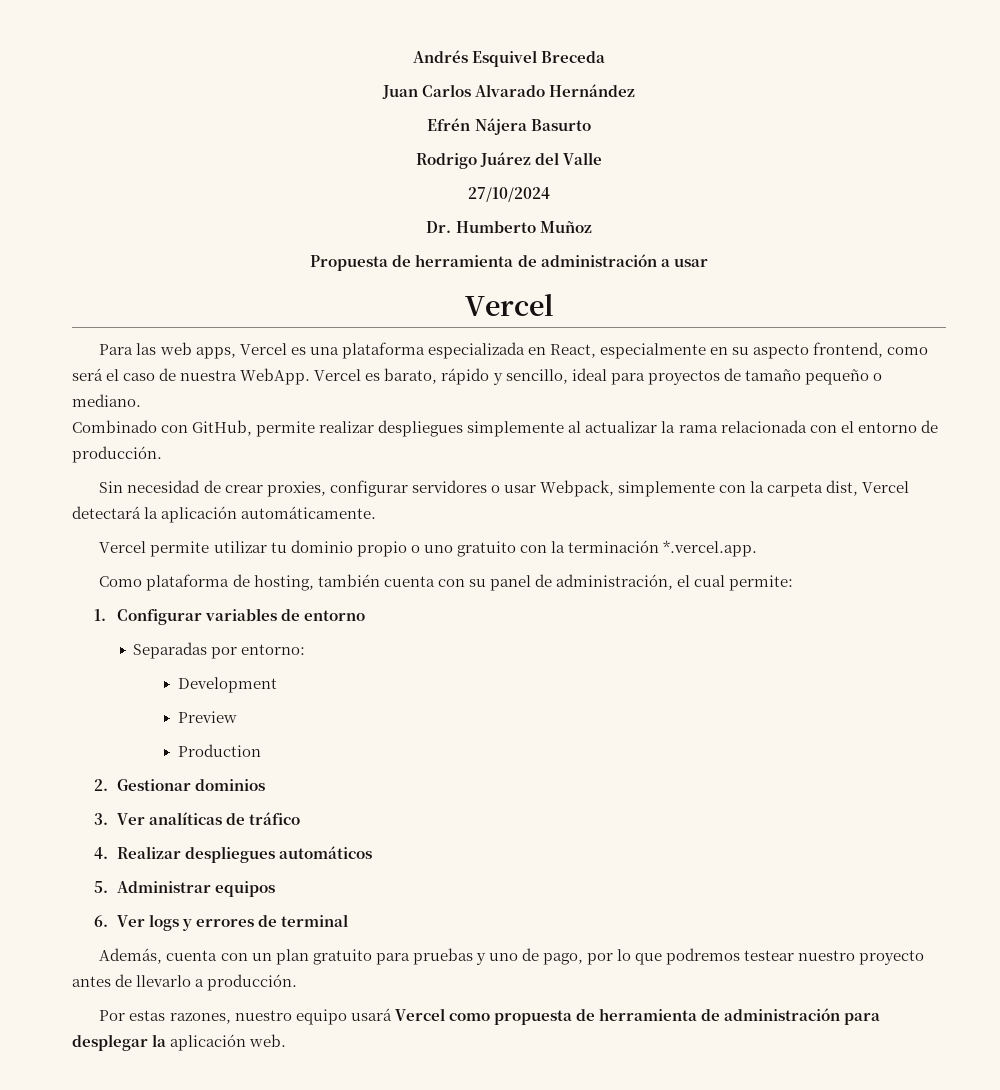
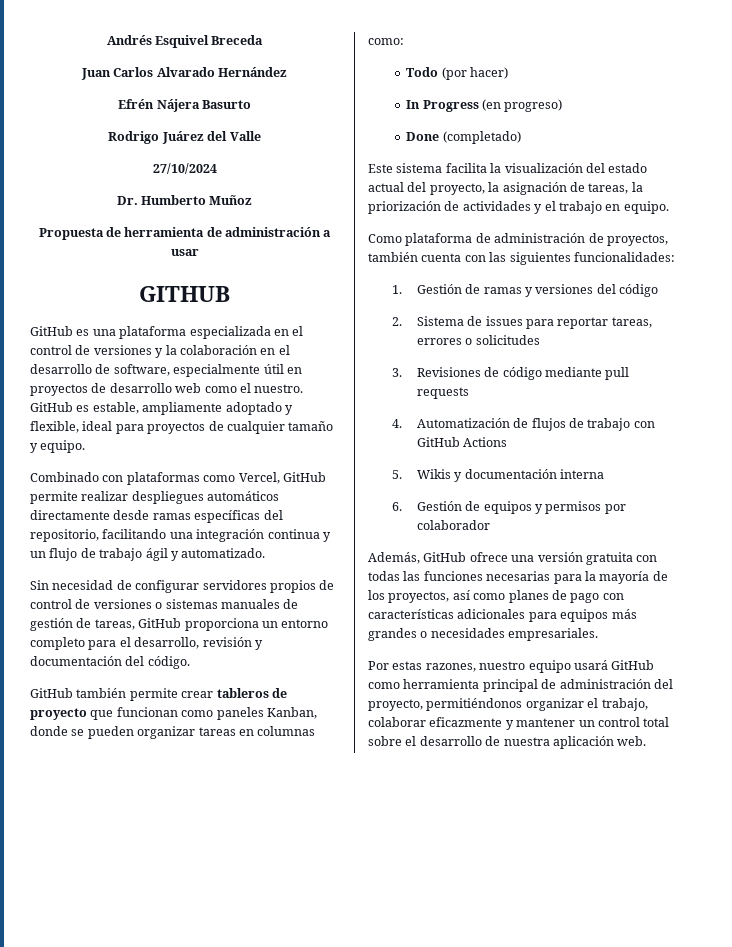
[464,293,554,316] [99,342,287,359] Vercel // Para las web apps, Vercel -> [139,286,230,302] [30,326,73,336] GITHUB // GitHub
[549,342,929,359] [72,368,882,385] [72,394,141,407] [72,420,938,437] [72,446,162,463] [99,480,910,497] [72,506,377,523] [99,540,758,557] [99,574,794,591] [94,608,365,625] [133,642,306,659] [177,677,277,693] [177,711,237,723] [177,744,261,757] [94,779,265,791] [94,812,300,825] [94,846,372,863] [94,881,275,897] [94,914,348,931] [99,948,925,965] [72,974,298,991] React, especialmente en su aspecto frontend, como será el caso de nuestra WebApp. Vercel es barato, rápido y sencillo, ideal para proyectos de tamaño pequeño o mediano. // Combinado con GitHub, permite realizar despliegues simplemente al actualizar la rama relacionada con el entorno de producción. // Sin necesidad de crear proxies, configurar servidores o usar Webpack, simplemente con la carpeta dist, Vercel detectará la aplicación automáticamente. // Vercel permite utilizar tu dominio propio o uno gratuito con la terminación *.vercel.app. // Como plataforma de hosting, también cuenta con su panel de administración, el cual permite: // 1. Configurar variables de entorno // Separadas por entorno: // Development // Preview // Production // 2. Gestionar dominios // 3. Ver analíticas de tráfico // 4. Realizar despliegues automáticos // 5. Administrar equipos // 6. Ver logs y errores de terminal // Además, cuenta con un plan gratuito para pruebas y uno de pago, por lo que podremos testear nuestro proyecto antes de llevarlo a producción. -> [292,326,304,336] [30,345,290,358] [30,364,302,377] [30,383,304,396] [30,402,293,415] [30,421,334,434] [30,440,86,453] [30,472,326,485] [30,491,280,504] [30,510,283,523] [30,529,331,542] [30,548,266,561] [30,580,335,593] [30,599,299,609] [30,618,329,631] [30,637,263,650] [30,656,190,669] [30,688,287,701] [30,707,317,720] [30,726,316,739] [368,38,404,45] [406,67,508,80] [406,99,563,112] [406,131,521,144] [368,163,648,173] [368,182,643,195] [368,201,669,214] [368,233,668,246] [368,252,675,265] [392,284,659,297] [392,316,652,329] [416,335,540,345] [392,367,630,380] [416,387,469,399] [392,418,655,431] [416,437,508,447] [392,469,604,482] [392,501,626,514] [416,520,490,530] [368,552,658,565] [368,571,668,584] [368,590,624,603] [368,609,637,622] [368,628,599,641] el control de versiones y la colaboración en el desarrollo de software, especialmente útil en proyectos de desarrollo web como el nuestro. GitHub es estable, ampliamente adoptado y flexible, ideal para proyectos de cualquier tamaño y equipo. // Combinado con plataformas como Vercel, GitHub permite realizar despliegues automáticos directamente desde ramas específicas del repositorio, facilitando una integración continua y un flujo de trabajo ágil y automatizado. // Sin necesidad de configurar servidores propios de control de versiones o sistemas manuales de gestión de tareas, GitHub proporciona un entorno completo para el desarrollo, revisión y documentación del código. // GitHub también permite crear tableros de proyecto que funcionan como paneles Kanban, donde se pueden organizar tareas en columnas como: // Todo (por hacer) // In Progress (en progreso) // Done (completado) // Este sistema facilita la visualización del estado actual del proyecto, la asignación de tareas, la priorización de actividades y el trabajo en equipo. // Como plataforma de administración de proyectos, también cuenta con las siguientes funcionalidades: // 1. Gestión de ramas y versiones del código // 2. Sistema de issues para reportar tareas, errores o solicitudes // 3. Revisiones de código mediante pull requests // 4. Automatización de flujos de trabajo con GitHub Actions // 5. Wikis y documentación interna // 6. Gestión de equipos y permisos por colaborador // Además, GitHub ofrece una versión gratuita con todas las funciones necesarias para la mayoría de los proyectos, así como planes de pago con características adicionales para equipos más grandes o necesidades empresariales.
[394,1008,881,1025] [72,1034,167,1051] Vercel como propuesta de herramienta de administración para desplegar la -> [611,660,655,670] [368,679,673,692] [368,698,648,711] [368,717,670,730] [368,736,550,746] GitHub como herramienta principal de administración del proyecto, permitiéndonos organizar el trabajo, colaborar eficazmente y mantener un control total sobre el desarrollo de nuestra

